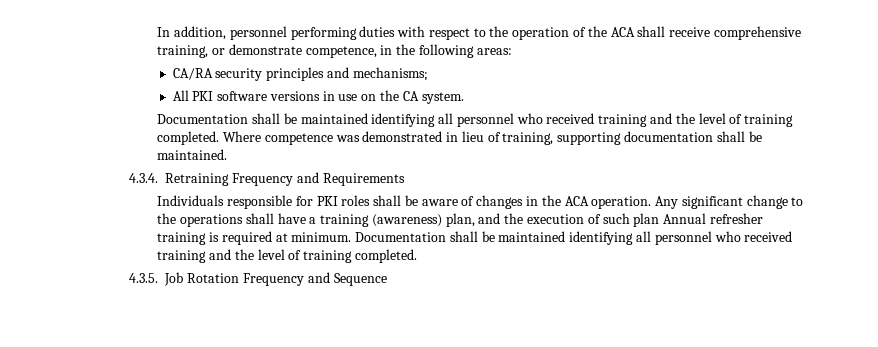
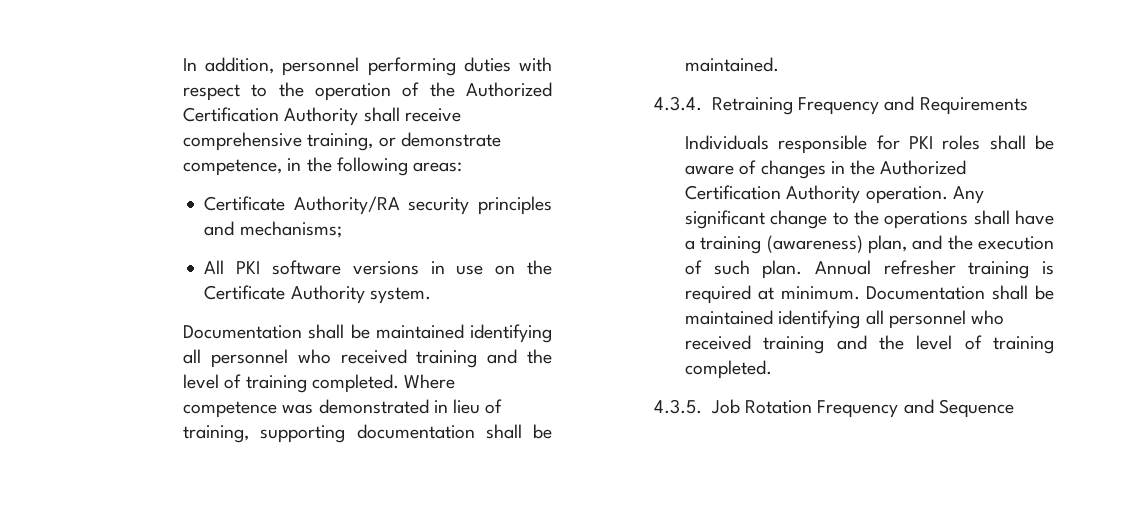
[610,27,635,37] ACA -> [466,82,552,97] [182,107,359,126] Authorized Certification Authority
[172,68,213,80] CA/RA -> [204,196,400,215] Certificate Authority/RA
[402,91,419,101] CA -> [204,285,365,304] Certificate Authority
[564,196,589,206] ACA -> [880,160,967,175] [684,185,861,204] Authorized Certification Authority
[633,213,660,227] plan -> [762,260,803,279] plan.

